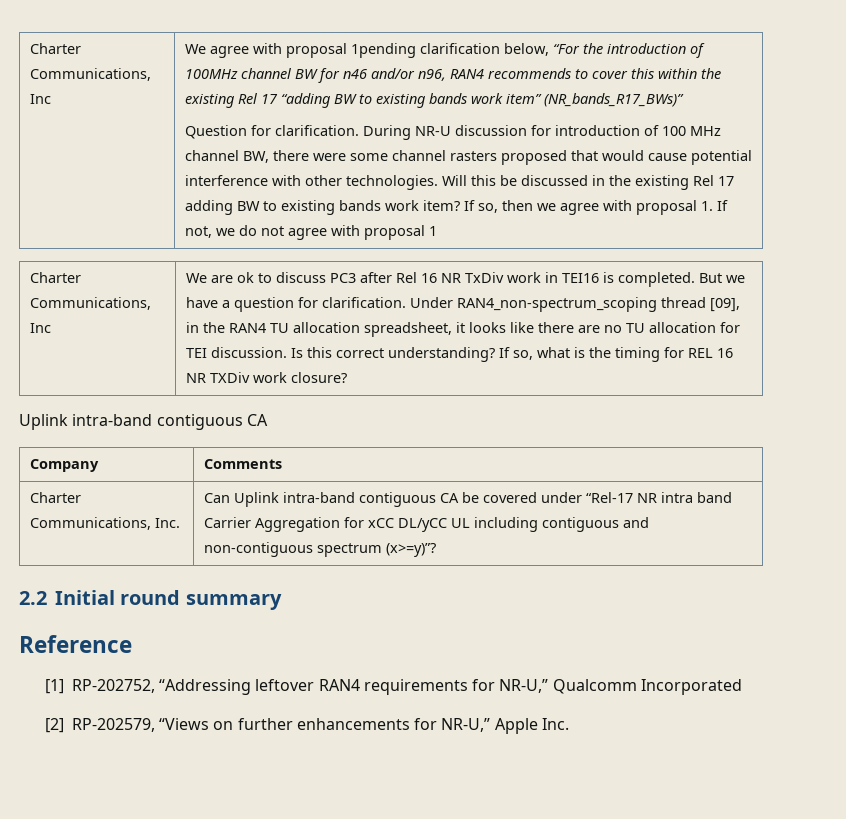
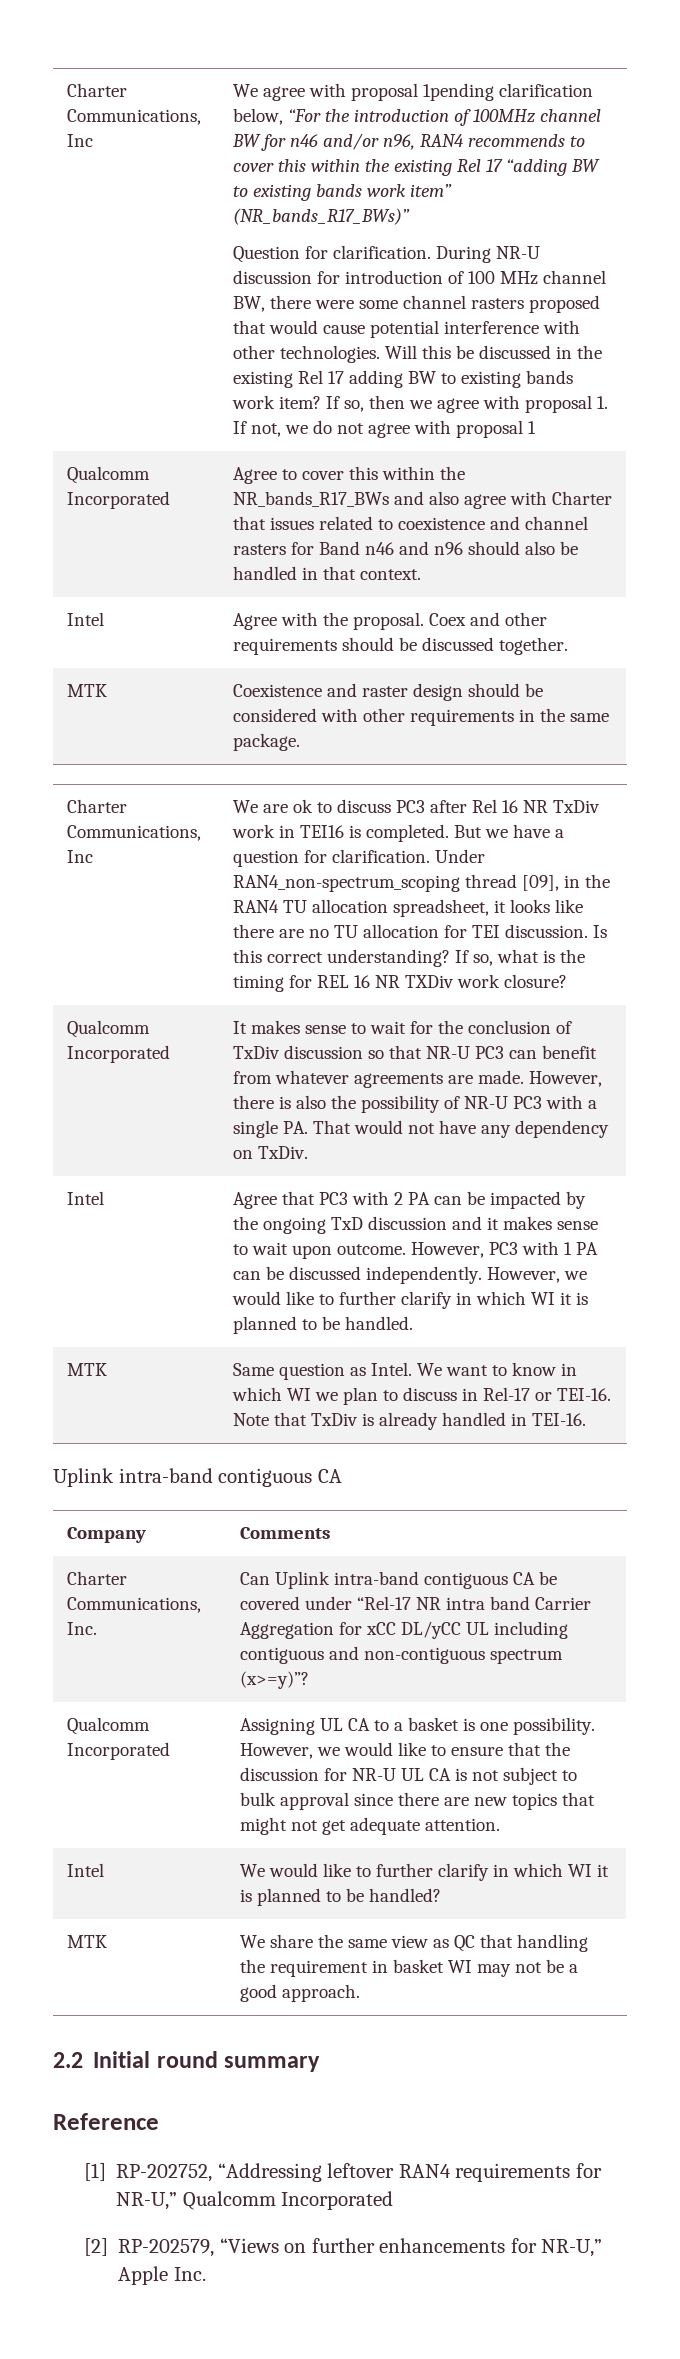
(437, 231) none -> [66,466,150,484] [66,491,170,509] [232,466,465,484] [232,491,612,509] [232,516,588,530] [232,541,578,555] [232,566,421,580] [66,612,104,626] [232,612,547,630] [232,637,568,655] [66,684,107,697] [232,683,543,701] [232,708,609,726] [232,733,300,751] // Qualcomm Incorporated | Agree to cover this within the NR_bands_R17_BWs and also agree with Charter that issues related to coexistence and channel rasters for Band n46 and n96 should also be handled in that context. // Intel | Agree with the proposal. Coex and other requirements should be discussed together. // MTK | Coexistence and raster design should be considered with other requirements in the same package.
(347, 377) none -> [66,1020,150,1038] [66,1045,170,1063] [232,1020,572,1034] [232,1045,597,1059] [232,1070,602,1088] [232,1095,597,1113] [232,1120,609,1138] [232,1146,308,1159] [66,1191,104,1205] [232,1191,586,1209] [232,1216,598,1234] [232,1241,598,1259] [232,1266,587,1284] [231,1291,588,1309] [232,1316,413,1334] [66,1363,107,1376] [232,1362,577,1380] [231,1387,611,1405] [232,1412,586,1430] // Qualcomm Incorporated | It makes sense to wait for the conclusion of TxDiv discussion so that NR-U PC3 can benefit from whatever agreements are made. However, there is also the possibility of NR-U PC3 with a single PA. That would not have any dependency on TxDiv. // Intel | Agree that PC3 with 2 PA can be impacted by the ongoing TxD discussion and it makes sense to wait upon outcome. However, PC3 with 1 PA can be discussed independently. However, we would like to further clarify in which WI it is planned to be handled. // MTK | Same question as Intel. We want to know in which WI we plan to discuss in Rel-17 or TEI-16. Note that TxDiv is already handled in TEI-16.
(436, 550) none -> [66,1717,150,1735] [66,1742,170,1760] [239,1717,595,1735] [239,1742,570,1759] [239,1767,577,1785] [239,1792,595,1810] [239,1817,500,1835] [66,1863,104,1877] [239,1863,609,1881] [239,1888,441,1906] [66,1935,107,1948] [239,1934,588,1952] [239,1959,578,1977] [239,1984,360,2002] // Qualcomm Incorporated | Assigning UL CA to a basket is one possibility. However, we would like to ensure that the discussion for NR-U UL CA is not subject to bulk approval since there are new topics that might not get adequate attention. // Intel | We would like to further clarify in which WI it is planned to be handled? // MTK | We share the same view as QC that handling the requirement in basket WI may not be a good approach.

